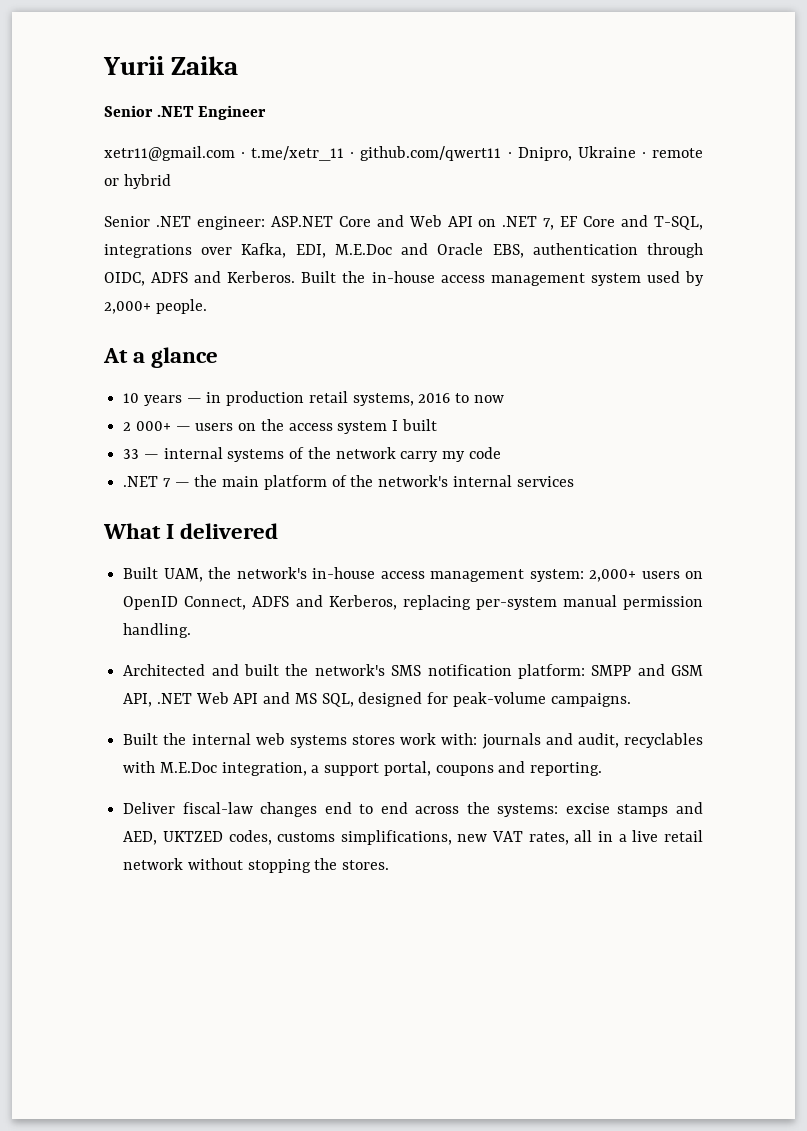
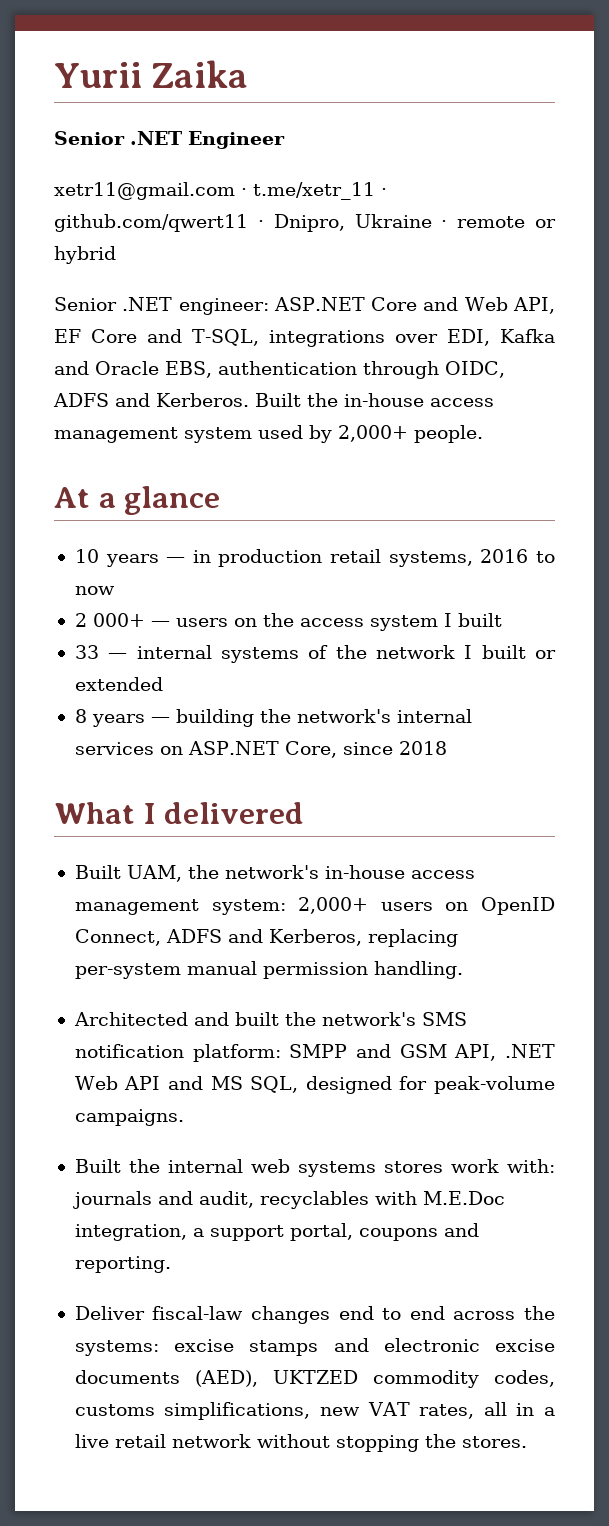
[447,216,555,230] API on .NET 7, -> [512,297,555,314] API,
[241,243,392,258] Kafka, EDI, M.E.Doc -> [446,329,555,346] EDI, Kafka
[400,447,501,462] [123,475,347,490] carry my code // .NET 7 — the main platform of -> [464,645,556,659] [74,677,163,691] [74,709,254,727] I built or extended // 8 years — building
(574, 481) none -> [159,741,447,758] on ASP.NET Core, since 2018
[123,831,223,845] AED, UKTZED -> [383,1338,556,1352] [74,1370,479,1388] electronic excise documents (AED), UKTZED commodity

